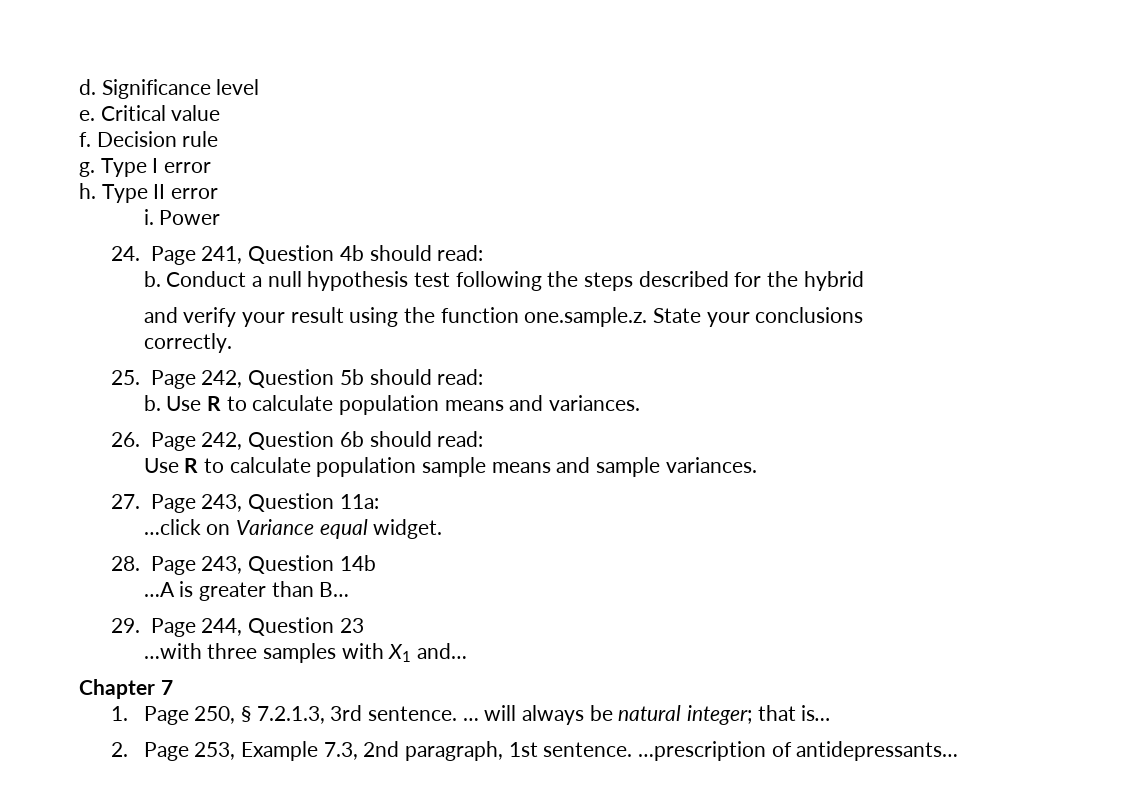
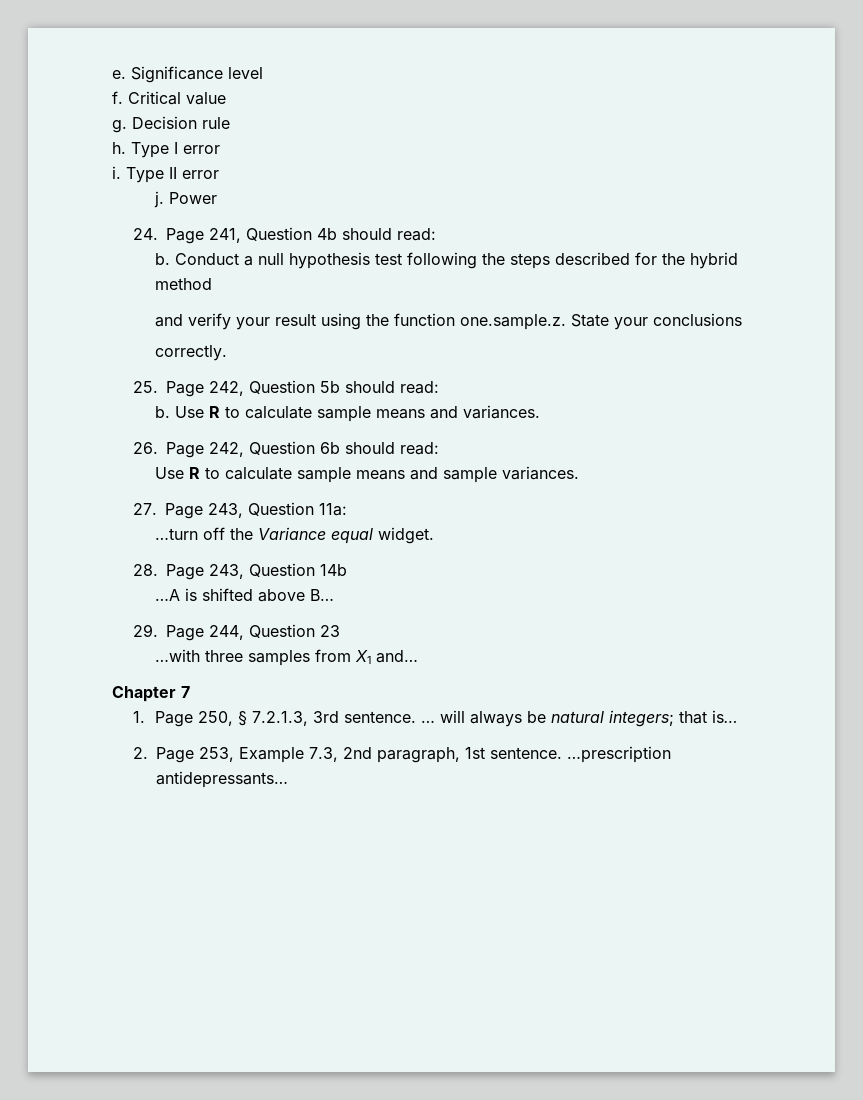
[79,79,96,95] d. -> [112,70,126,79] e.
[79,110,95,121] e. -> [112,91,123,104] f.
[79,132,91,147] f. -> [112,120,127,133] g.
[79,162,95,177] g. -> [112,142,126,154] h.
[79,183,96,199] h. -> [112,166,121,179] i.
[143,209,154,225] i. -> [153,191,164,208] j.
(864, 281) none -> [154,278,212,290] method
[338,395,439,415] population -> [316,406,371,422] sample
[316,457,417,477] population -> (292, 473) none
[143,519,231,535] …click on -> [154,527,253,540] …turn off the
[198,581,314,601] greater than -> [201,588,305,602] shifted above
[341,643,384,659] with -> [314,649,351,662] from
[687,705,753,725] integer; -> [608,710,674,727] integers;
[771,742,792,757] of -> (672, 754) none

